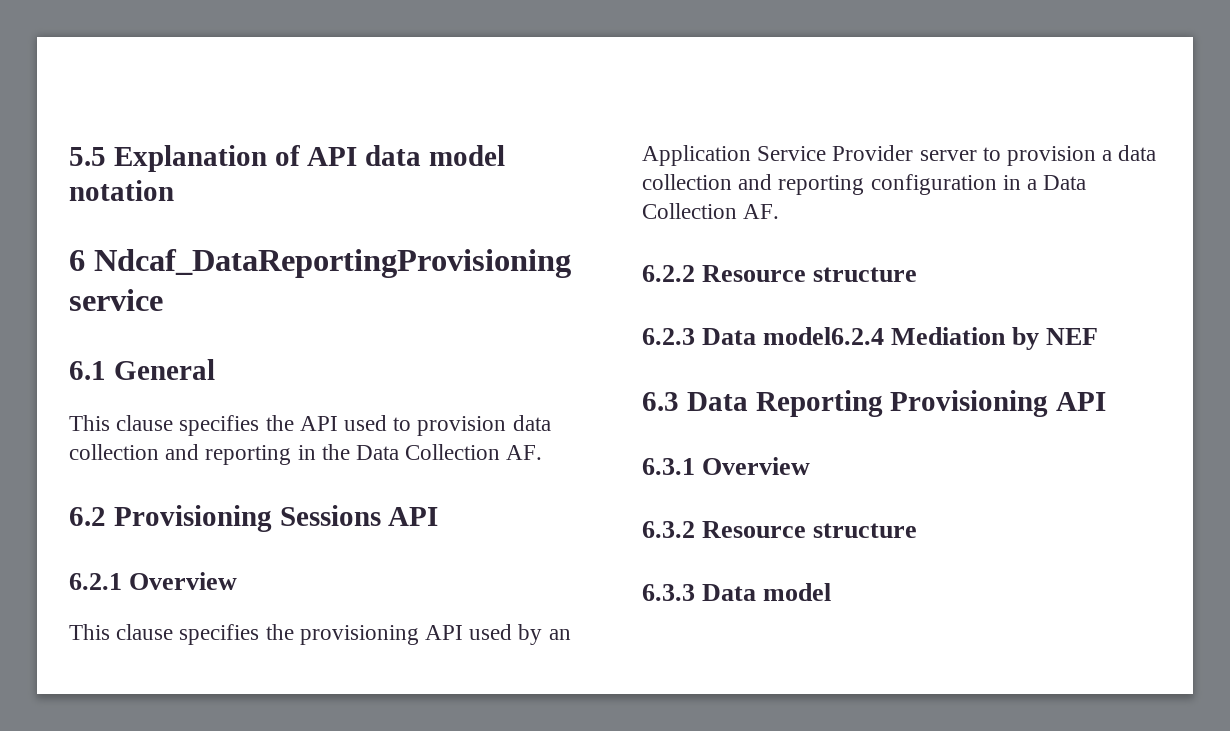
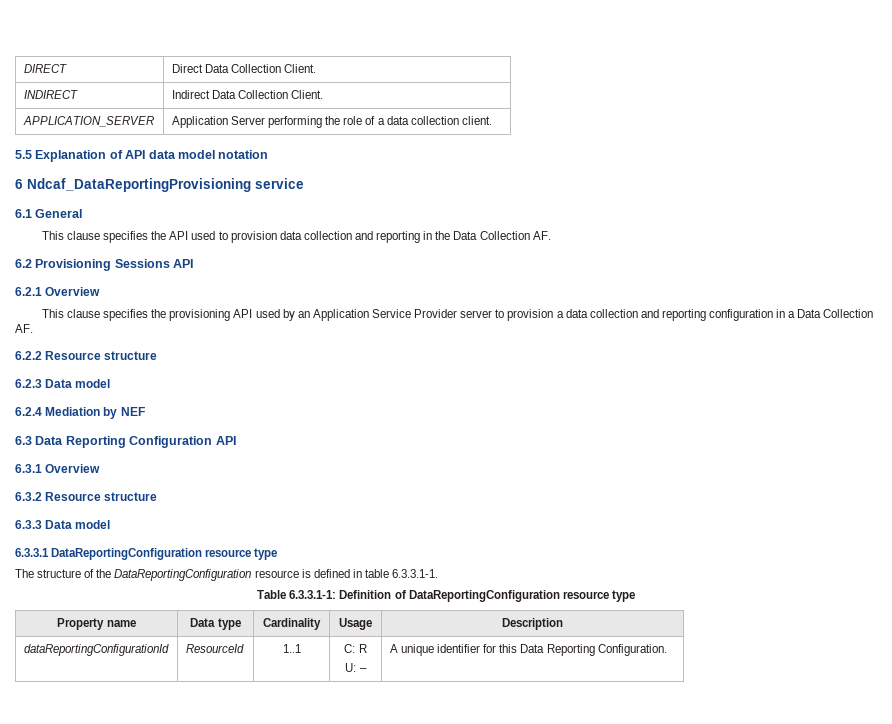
(69, 156) none -> [23,64,67,73] [171,64,317,73] [23,90,78,99] [171,90,324,99] [22,116,154,127] [171,116,492,128] DIRECT | Direct Data Collection Client. // INDIRECT | Indirect Data Collection Client. // APPLICATION_SERVER | Application Server performing the role of a data collection client. //
[763,327,885,345] model6.2.4 -> [75,379,111,388] [15,407,42,416] model // 6.2.4
[890,390,1049,417] Provisioning -> [129,436,213,448] Configuration
(832, 592) none -> [15,548,278,560] [15,569,439,581] [257,590,635,602] [57,618,136,630] [190,618,241,630] [263,618,321,630] [339,618,372,630] [502,618,563,630] [23,644,169,656] [185,644,244,653] [282,644,301,653] [344,644,367,653] [345,663,367,672] [389,644,667,656] // 6.3.3.1 DataReportingConfiguration resource type // The structure of the DataReportingConfiguration resource is defined in table 6.3.3.1-1. // Table 6.3.3.1-1: Definition of DataReportingConfiguration resource type // Property name | Data type | Cardinality | Usage | Description // dataReportingConfigurationId | ResourceId | 1..1 | C: R // U: – | A unique identifier for this Data Reporting Configuration.

